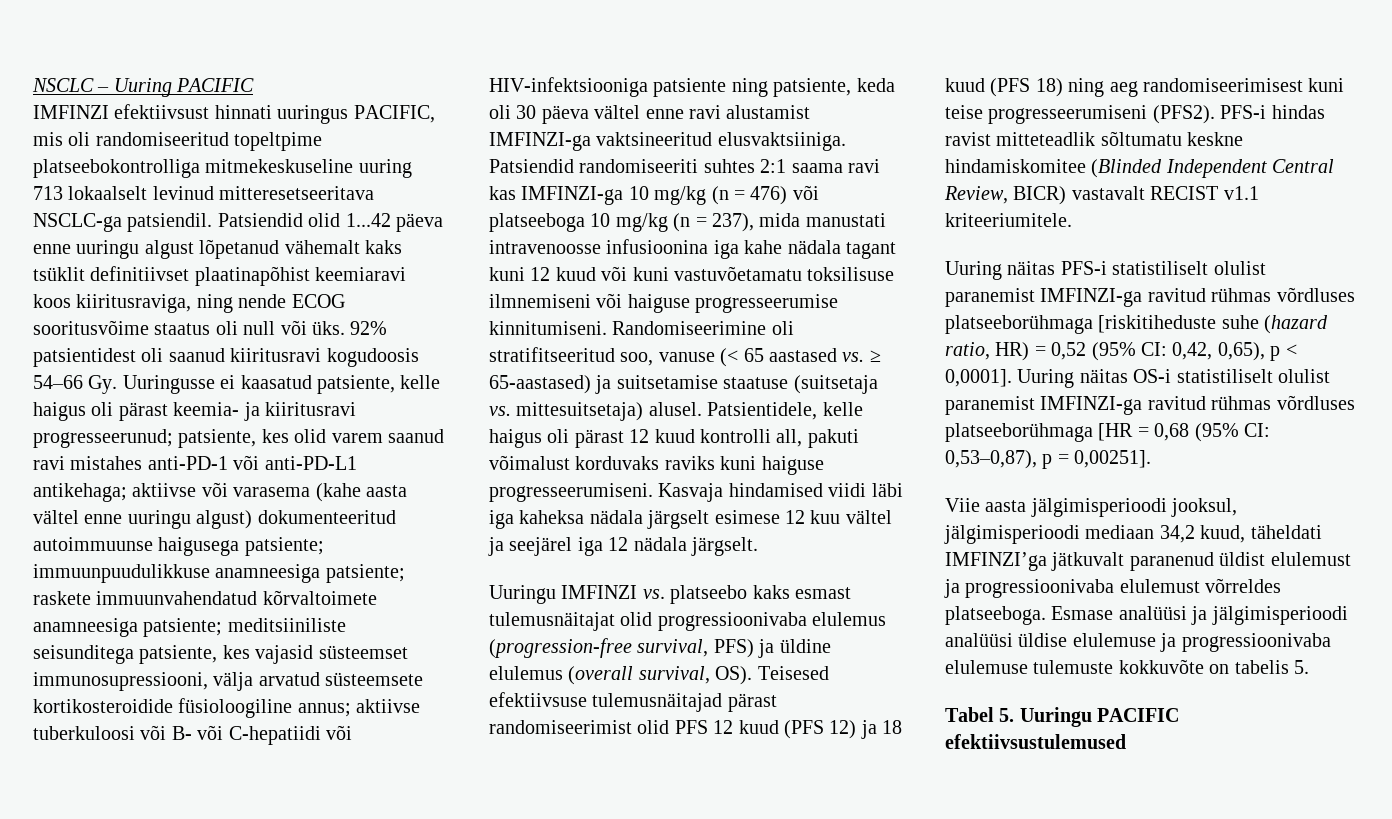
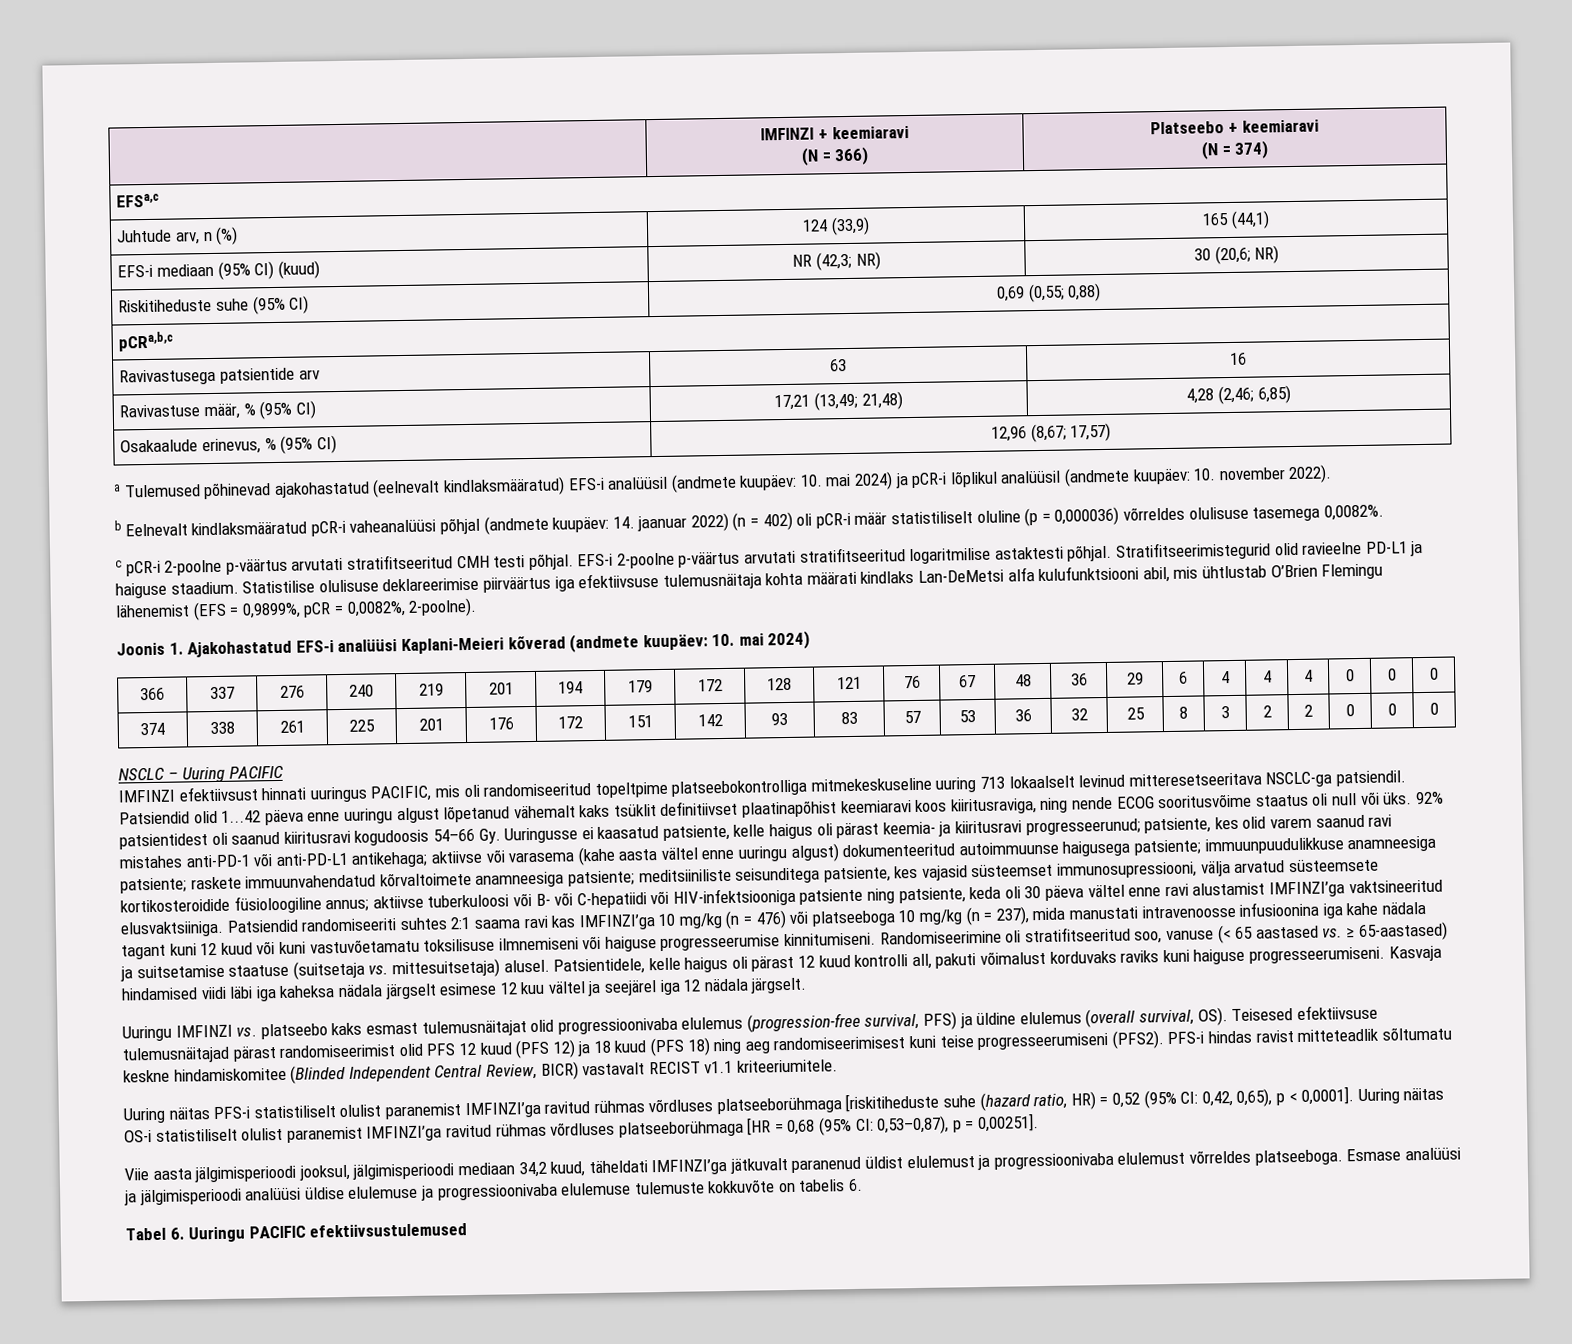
(32, 85) none -> [760,126,909,141] [800,146,870,166] [1150,119,1319,135] [1200,140,1269,160] [116,193,160,208] [116,226,239,245] [802,216,870,236] [1202,210,1270,229] [117,260,320,280] [792,251,881,271] [1193,245,1280,265] [118,295,310,315] [995,283,1102,303] [118,331,174,352] [119,367,320,386] [830,359,847,372] [1230,352,1247,365] [119,400,316,420] [774,391,903,411] [1186,385,1291,405] [120,435,337,455] [990,422,1112,443] [113,464,1333,500] [114,504,1384,537] [115,540,1424,577] [115,563,1384,599] [115,597,478,621] [116,630,811,658] [140,687,165,701] [209,686,235,700] [279,685,305,698] [349,684,374,697] [418,683,444,696] [488,682,514,695] [558,681,583,694] [627,680,653,693] [697,679,723,692] [767,677,792,691] [836,676,862,690] [903,675,921,689] [959,675,976,688] [1014,674,1032,687] [1070,673,1088,686] [1126,672,1144,685] [1179,671,1188,684] [1220,671,1230,684] [1262,670,1272,683] [1304,669,1313,682] [1345,669,1355,682] [1387,668,1397,681] [1429,667,1439,680] [140,722,165,736] [209,721,235,735] [279,720,305,733] [349,719,375,732] [418,718,444,731] [488,717,514,730] [558,716,583,729] [627,715,653,728] [697,714,723,727] [771,712,788,726] [840,711,858,725] [903,710,921,724] [959,710,976,723] [1014,709,1032,722] [1070,708,1088,721] [1126,707,1145,720] [1179,706,1188,719] [1220,706,1230,719] [1262,705,1272,718] [1304,704,1313,717] [1345,704,1355,717] [1387,703,1397,716] [1429,702,1439,715] | IMFINZI + keemiaravi // (N = 366) | Platseebo + keemiaravi // (N = 374) // EFSa,c // Juhtude arv, n (%) | 124 (33,9) | 165 (44,1) // EFS-i mediaan (95% CI) (kuud) | NR (42,3; NR) | 30 (20,6; NR) // Riskitiheduste suhe (95% CI) | 0,69 (0,55; 0,88) // pCRa,b,c // Ravivastusega patsientide arv | 63 | 16 // Ravivastuse määr, % (95% CI) | 17,21 (13,49; 21,48) | 4,28 (2,46; 6,85) // Osakaalude erinevus, % (95% CI) | 12,96 (8,67; 17,57) // a Tulemused põhinevad ajakohastatud (eelnevalt kindlaksmääratud) EFS-i analüüsil (andmete kuupäev: 10. mai 2024) ja pCR-i lõplikul analüüsil (andmete kuupäev: 10. november 2022). // b Eelnevalt kindlaksmääratud pCR-i vaheanalüüsi põhjal (andmete kuupäev: 14. jaanuar 2022) (n = 402) oli pCR-i määr statistiliselt oluline (p = 0,000036) võrreldes olulisuse tasemega 0,0082%. // c pCR-i 2-poolne p-väärtus arvutati stratifitseeritud CMH testi põhjal. EFS-i 2-poolne p-väärtus arvutati stratifitseeritud logaritmilise astaktesti põhjal. Stratifitseerimistegurid olid ravieelne PD-L1 ja haiguse staadium. Statistilise olulisuse deklareerimise piirväärtus iga efektiivsuse tulemusnäitaja kohta määrati kindlaks Lan-DeMetsi alfa kulufunktsiooni abil, mis ühtlustab O’Brien Flemingu lähenemist (EFS = 0,9899%, pCR = 0,0082%, 2-poolne). // Joonis 1. Ajakohastatud EFS-i analüüsi Kaplani-Meieri kõverad (andmete kuupäev: 10. mai 2024) // 366 | 337 | 276 | 240 | 219 | 201 | 194 | 179 | 172 | 128 | 121 | 76 | 67 | 48 | 36 | 29 | 6 | 4 | 4 | 4 | 0 | 0 | 0 // 374 | 338 | 261 | 225 | 201 | 176 | 172 | 151 | 142 | 93 | 83 | 57 | 53 | 36 | 32 | 25 | 8 | 3 | 2 | 2 | 0 | 0 | 0 //
[489,132,591,151] IMFINZI-ga -> [1268,881,1345,898] IMFINZI’ga
[521,186,624,205] IMFINZI-ga -> [578,914,656,931] IMFINZI’ga
[1040,288,1143,307] IMFINZI-ga -> [464,1101,541,1119] IMFINZI’ga
[1040,396,1143,415] IMFINZI-ga -> [366,1125,443,1142] IMFINZI’ga
[1294,660,1309,674] 5. -> [848,1178,864,1192] 6.
[999,708,1015,722] 5. -> [169,1227,185,1240] 6.

